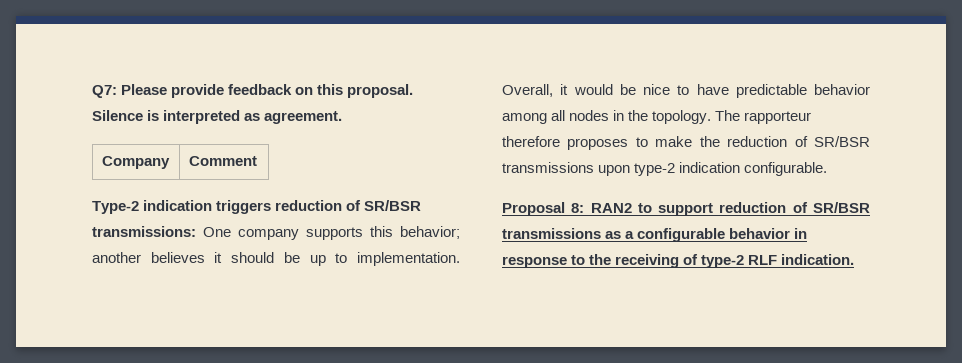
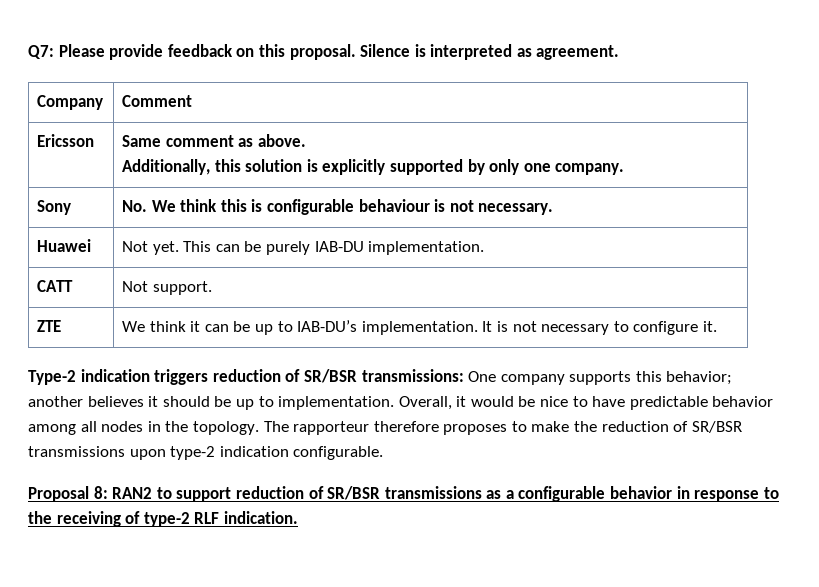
(257, 161) none -> [37,134,95,147] [122,134,306,147] [122,159,625,175] [37,200,72,215] [122,199,554,215] [37,239,92,252] [122,241,485,255] [37,280,74,292] [122,281,212,295] [37,320,62,332] [122,320,717,335] // Ericsson | Same comment as above. // Additionally, this solution is explicitly supported by only one company. // Sony | No. We think this is configurable behaviour is not necessary. // Huawei | Not yet. This can be purely IAB-DU implementation. // CATT | Not support. // ZTE | We think it can be up to IAB-DU’s implementation. It is not necessary to configure it.

